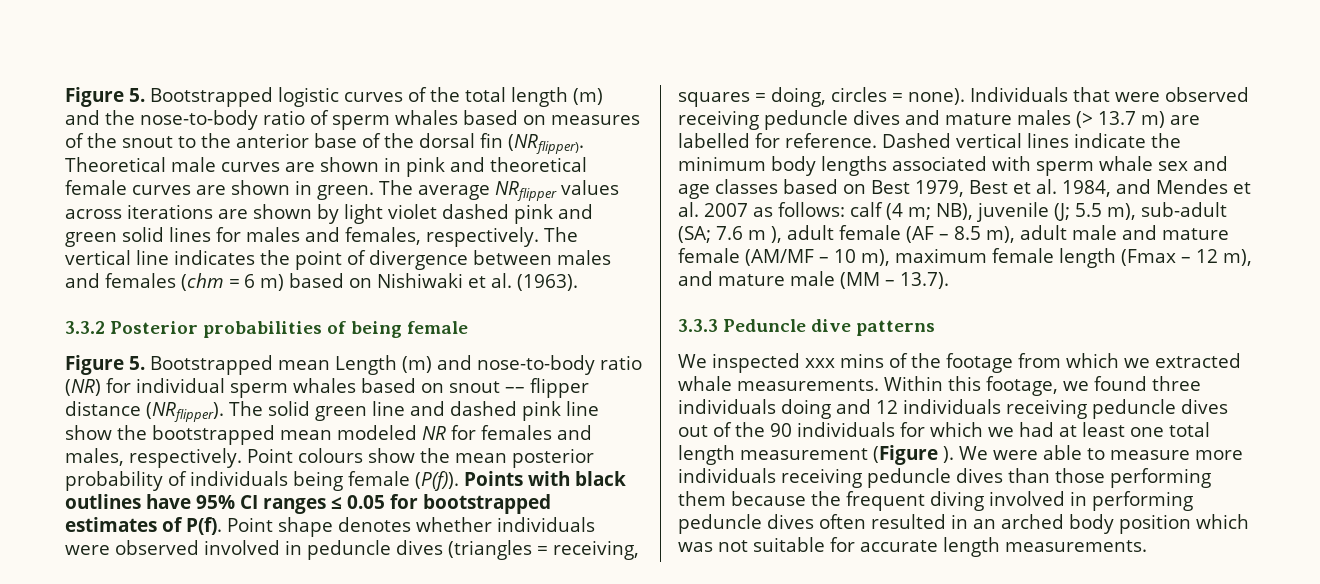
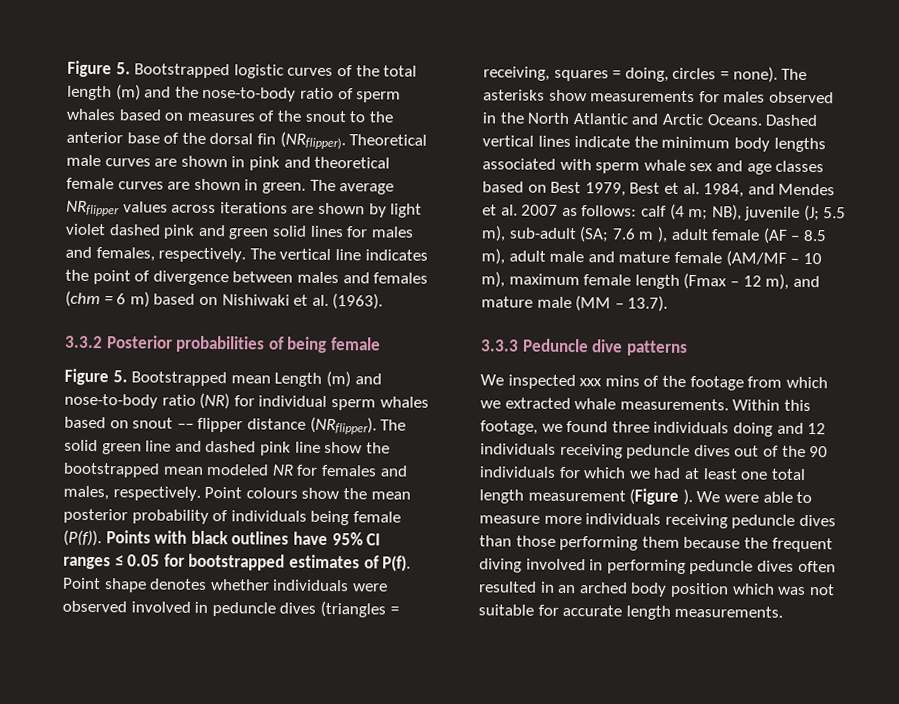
[970,87,1249,102] [678,110,1200,130] [678,133,877,148] Individuals that were observed receiving peduncle dives and mature males (> 13.7 m) are labelled for reference. -> [781,68,808,80] [483,89,834,104] [482,112,762,126] The asterisks show measurements for males observed in the North Atlantic and Arctic Oceans.

